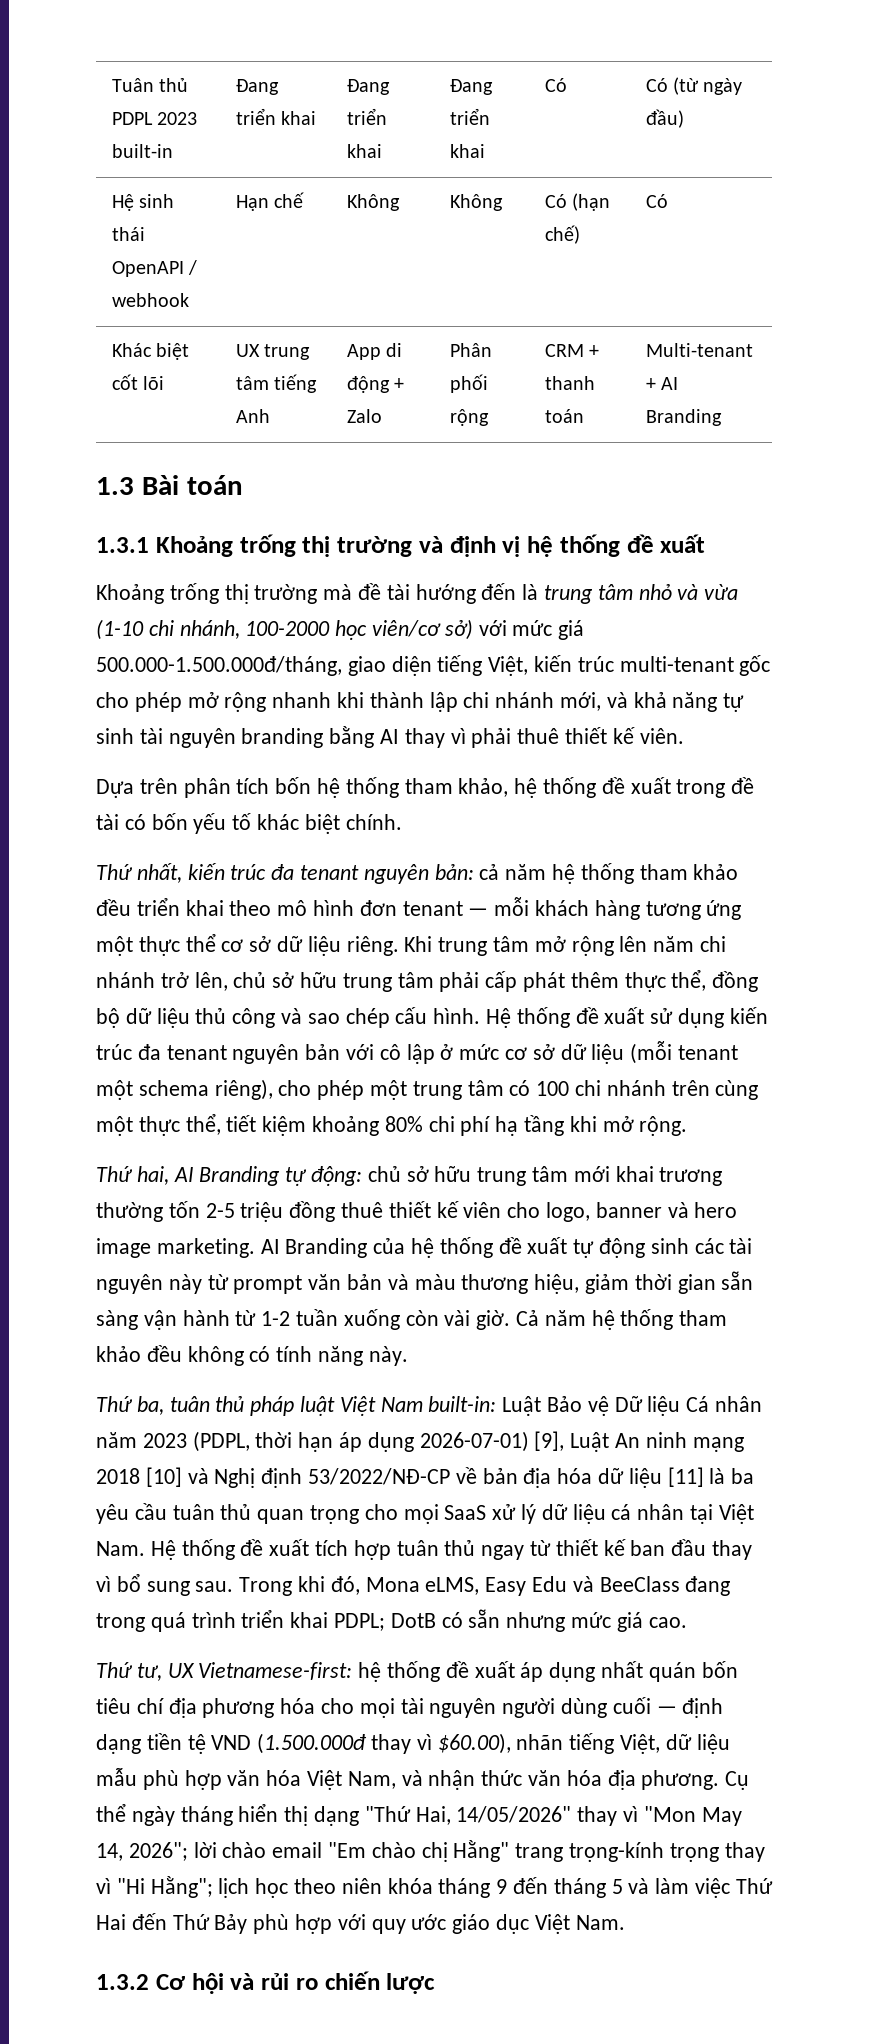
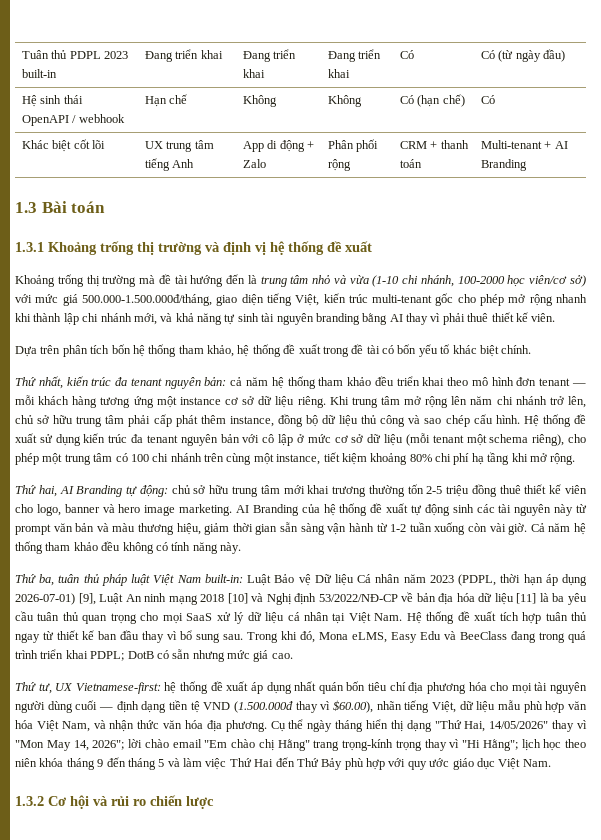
[138,934,216,956] thực thể -> [179,397,221,405] instance
[624,970,707,992] thực thể, -> [229,416,274,427] instance,
[138,1114,221,1136] thực thể, -> [276,454,321,465] instance,

